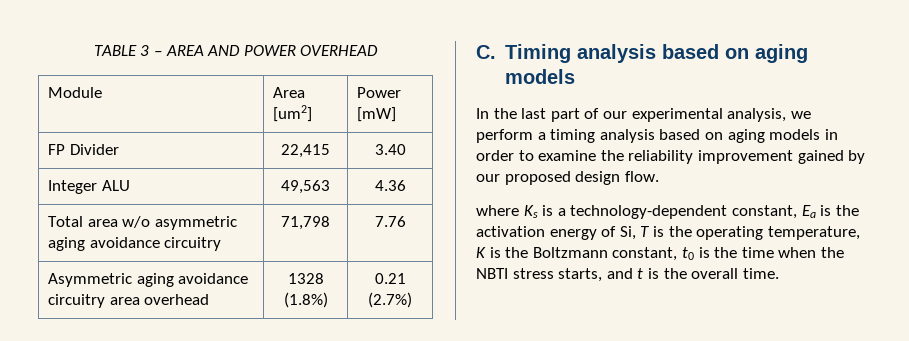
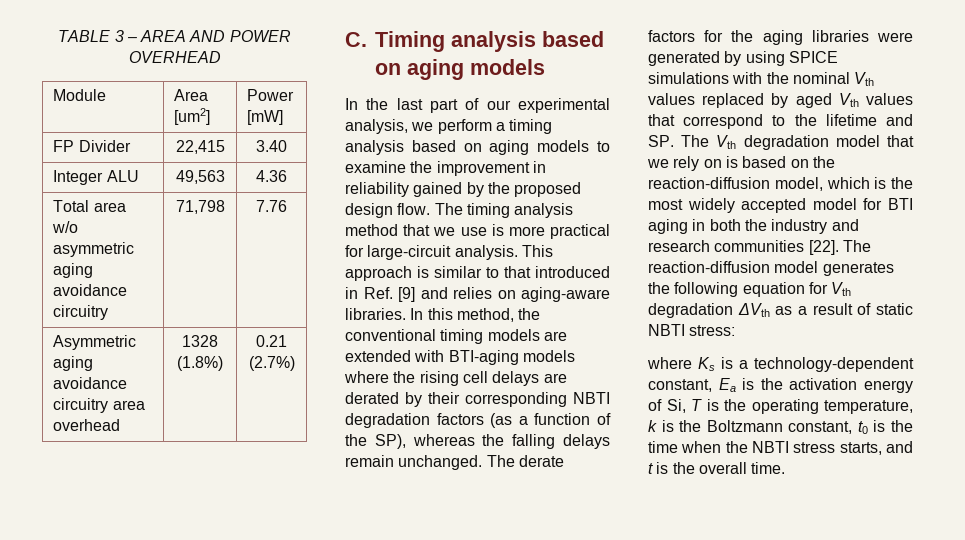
[824,129,838,140] [476,150,514,161] in order -> (590, 146) none
[628,150,793,164] reliability improvement -> [436,161,546,176] [345,182,409,197] improvement in reliability
[476,174,500,182] our -> [487,182,510,194] the
(659, 176) none -> [434,203,574,218] [345,224,610,239] [345,245,553,260] [345,266,610,281] [345,287,610,302] [345,308,541,322] [345,329,567,344] [345,350,575,365] [344,371,567,386] [345,392,610,407] [345,413,611,428] [345,434,610,449] [345,455,564,470] [648,30,913,45] [648,51,838,66] [648,72,875,86] [648,93,913,108] [648,114,913,129] [648,135,914,150] [647,156,835,171] [648,177,913,191] [648,198,913,213] [648,219,859,234] [648,240,871,255] [648,261,894,276] [648,282,852,297] [648,303,913,318] [648,324,736,336] The timing analysis method that we use is more practical for large-circuit analysis. This approach is similar to that introduced in Ref. [9] and relies on aging-aware libraries. In this method, the conventional timing models are extended with BTI-aging models where the rising cell delays are derated by their corresponding NBTI degradation factors (as a function of the SP), whereas the falling delays remain unchanged. The derate factors for the aging libraries were generated by using SPICE simulations with the nominal Vth values replaced by aged Vth values that correspond to the lifetime and SP. The Vth degradation model that we rely on is based on the reaction-diffusion model, which is the most widely accepted model for BTI aging in both the industry and research communities [22]. The reaction-diffusion model generates the following equation for Vth degradation ΔVth as a result of static NBTI stress:
[476,247,486,258] K -> [648,420,657,432] k

